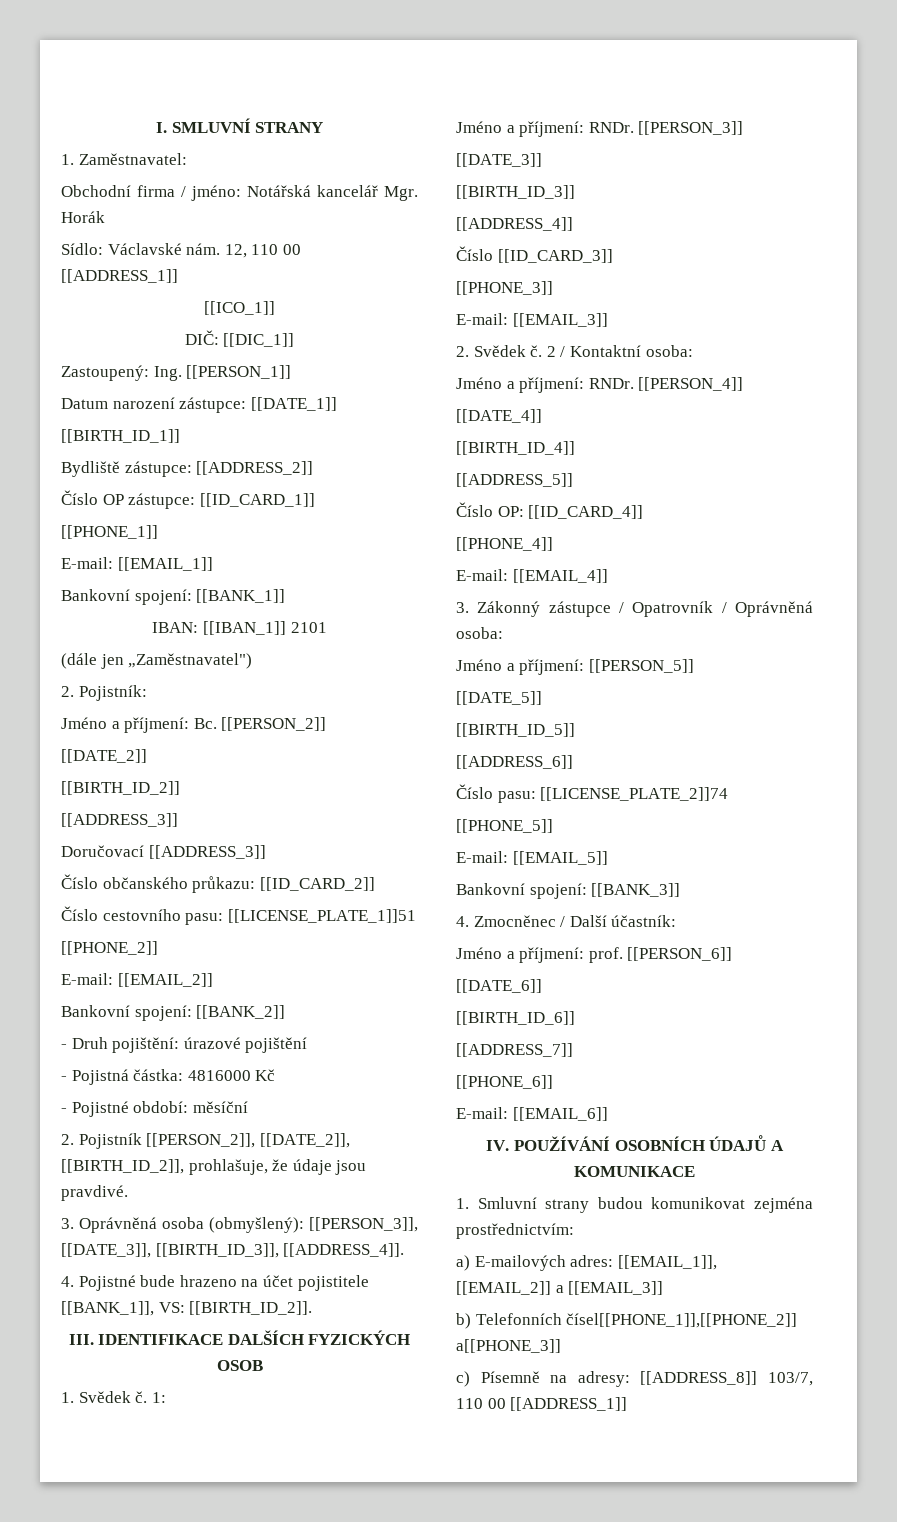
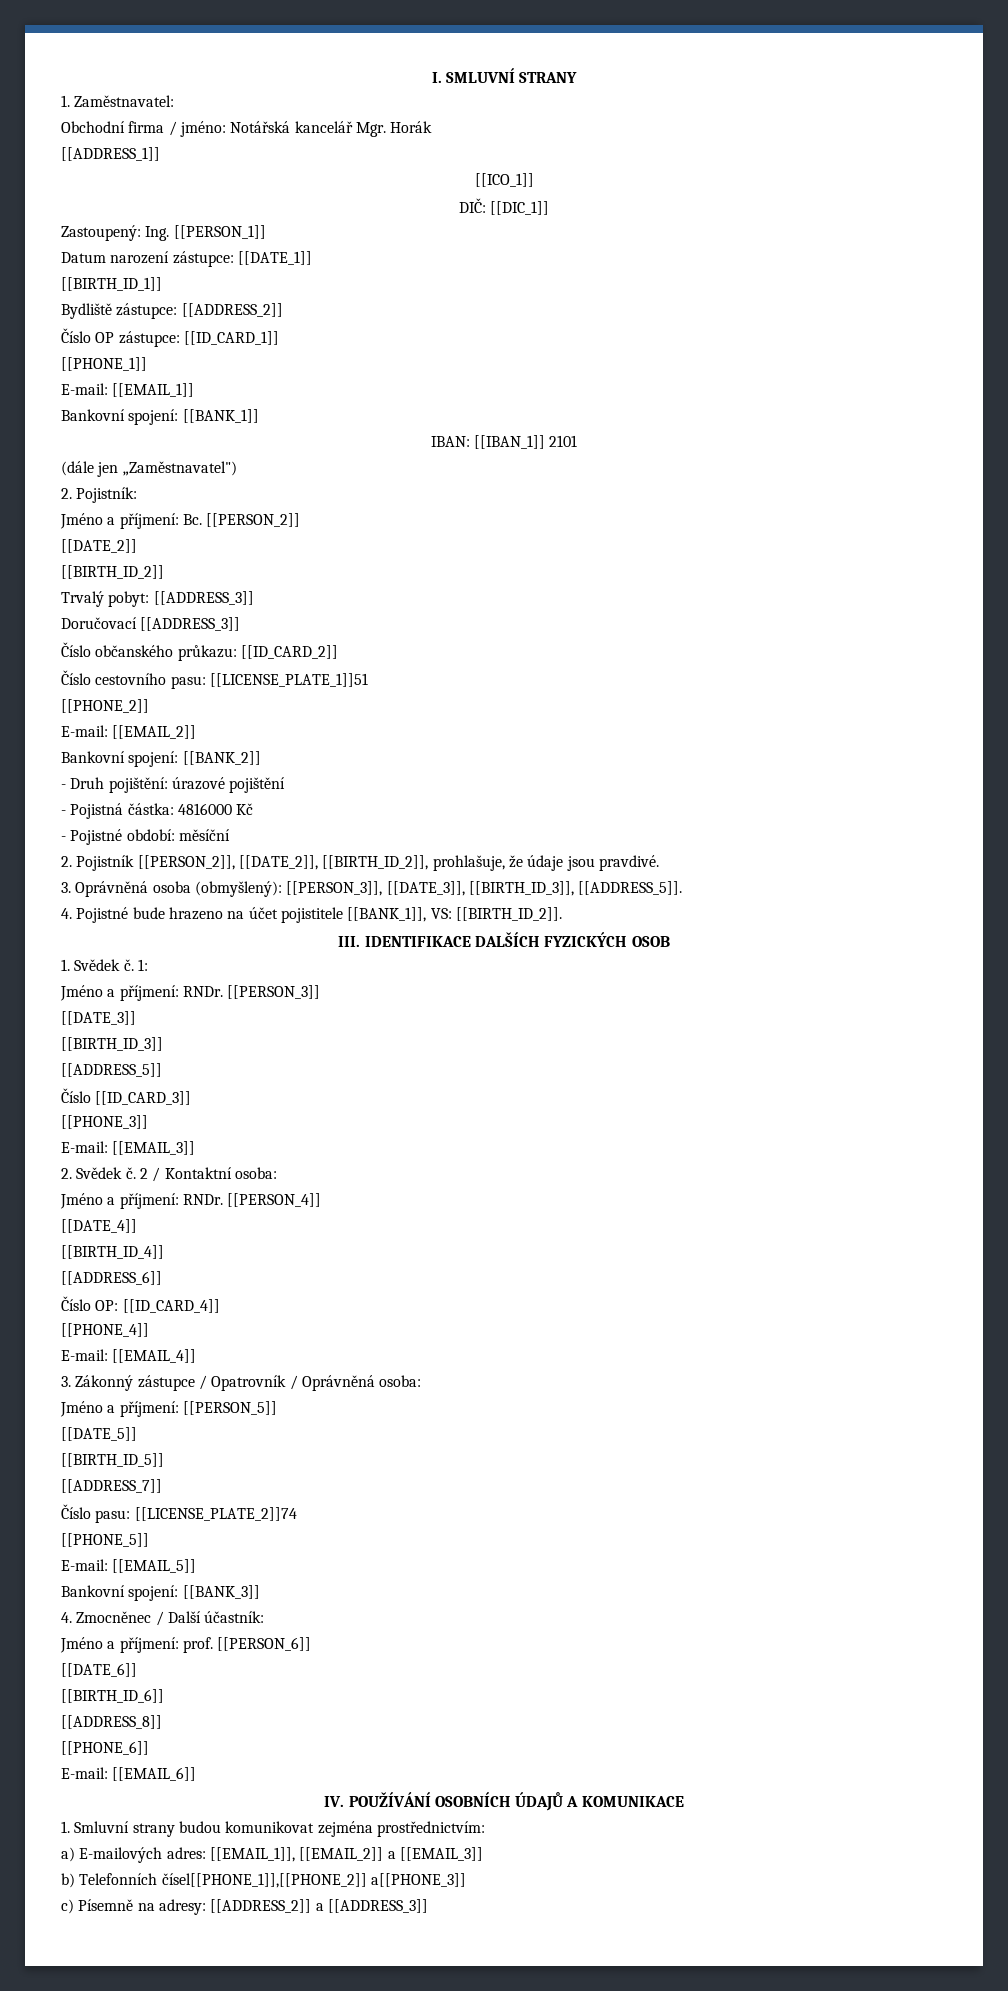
[61,243,301,258] Sídlo: Václavské nám. 12, 110 00 -> (433, 127) none
(180, 788) none -> [61,591,150,607] Trvalý pobyt:
[283,1243,405,1257] [[ADDRESS_4]]. -> [578,881,683,895] [[ADDRESS_5]].
[456,217,573,231] [[ADDRESS_4]] -> [61,1063,162,1077] [[ADDRESS_5]]
[456,473,573,487] [[ADDRESS_5]] -> [61,1271,162,1285] [[ADDRESS_6]]
[456,755,573,769] [[ADDRESS_6]] -> [61,1479,162,1493] [[ADDRESS_7]]
[456,1043,573,1057] [[ADDRESS_7]] -> [61,1715,162,1729] [[ADDRESS_8]]
[640,1371,813,1386] [456,1397,628,1411] [[ADDRESS_8]] 103/7, 110 00 [[ADDRESS_1]] -> [210,1899,428,1913] [[ADDRESS_2]] a [[ADDRESS_3]]

